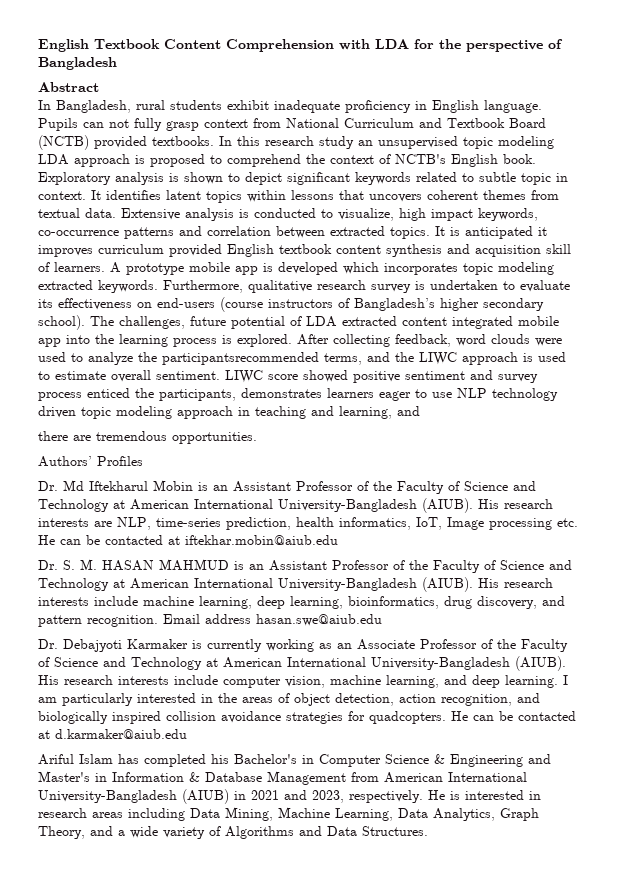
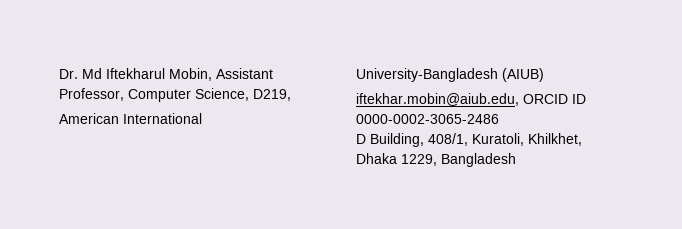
[38,39,563,52] [38,57,117,70] [38,82,99,92] [38,100,542,113] [38,118,546,131] [38,135,554,150] [38,154,536,167] [38,172,568,185] [38,190,559,203] [38,208,538,221] [38,226,547,239] [38,244,571,257] [38,262,554,275] [38,280,570,293] [38,297,544,312] [38,315,559,330] [38,334,562,347] [38,352,566,365] [38,370,538,383] [38,388,558,401] [38,406,420,419] [38,431,257,444] [38,456,143,467] [38,480,536,494] [38,498,553,513] [38,517,578,530] [38,535,338,545] [38,559,572,573] [38,577,553,592] [38,596,565,609] [38,614,382,627] [38,639,568,652] [38,656,566,671] [38,675,568,688] [38,693,540,706] [38,711,576,724] [38,729,187,739] [38,754,551,767] [38,771,527,785] [38,789,541,804] [38,807,539,821] [38,826,428,839] English Textbook Content Comprehension with LDA for the perspective of Bangladesh // Abstract // In Bangladesh, rural students exhibit inadequate proficiency in English language. Pupils can not fully grasp context from National Curriculum and Textbook Board (NCTB) provided textbooks. In this research study an unsupervised topic modeling LDA approach is proposed to comprehend the context of NCTB's English book. Exploratory analysis is shown to depict significant keywords related to subtle topic in context. It identifies latent topics within lessons that uncovers coherent themes from textual data. Extensive analysis is conducted to visualize, high impact keywords, co-occurrence patterns and correlation between extracted topics. It is anticipated it improves curriculum provided English textbook content synthesis and acquisition skill of learners. A prototype mobile app is developed which incorporates topic modeling extracted keywords. Furthermore, qualitative research survey is undertaken to evaluate its effectiveness on end-users (course instructors of Bangladesh’s higher secondary school). The challenges, future potential of LDA extracted content integrated mobile app into the learning process is explored. After collecting feedback, word clouds were used to analyze the participantsrecommended terms, and the LIWC approach is used to estimate overall sentiment. LIWC score showed positive sentiment and survey process enticed the participants, demonstrates learners eager to use NLP technology driven topic modeling approach in teaching and learning, and // there are tremendous opportunities. // Authors’ Profiles // Dr. Md Iftekharul Mobin is an Assistant Professor of the Faculty of Science and Technology at American International University-Bangladesh (AIUB). His research interests are NLP, time-series prediction, health informatics, IoT, Image processing etc. He can be contacted at iftekhar.mobin@aiub.edu // Dr. S. M. HASAN MAHMUD is an Assistant Professor of the Faculty of Science and Technology at American International University-Bangladesh (AIUB). His research interests include machine learning, deep learning, bioinformatics, drug discovery, and pattern recognition. Email address hasan.swe@aiub.edu // Dr. Debajyoti Karmaker is currently working as an Associate Professor of the Faculty of Science and Technology at American International University-Bangladesh (AIUB). His research interests include computer vision, machine learning, and deep learning. I am particularly interested in the areas of object detection, action recognition, and biologically inspired collision avoidance strategies for quadcopters. He can be contacted at d.karmaker@aiub.edu // Ariful Islam has completed his Bachelor's in Computer Science & Engineering and Master's in Information & Database Management from American International University-Bangladesh (AIUB) in 2021 and 2023, respectively. He is interested in research areas including Data Mining, Machine Learning, Data Analytics, Graph Theory, and a wide variety of Algorithms and Data Structures. -> [59,68,273,81] [59,88,291,102] [59,113,202,124] [356,68,544,82] [356,93,586,106] [356,114,499,124] [356,133,582,147] [356,153,516,167] Dr. Md Iftekharul Mobin, Assistant Professor, Computer Science, D219, // American International University-Bangladesh (AIUB) // iftekhar.mobin@aiub.edu, ORCID ID 0000-0002-3065-2486 // D Building, 408/1, Kuratoli, Khilkhet, Dhaka 1229, Bangladesh

